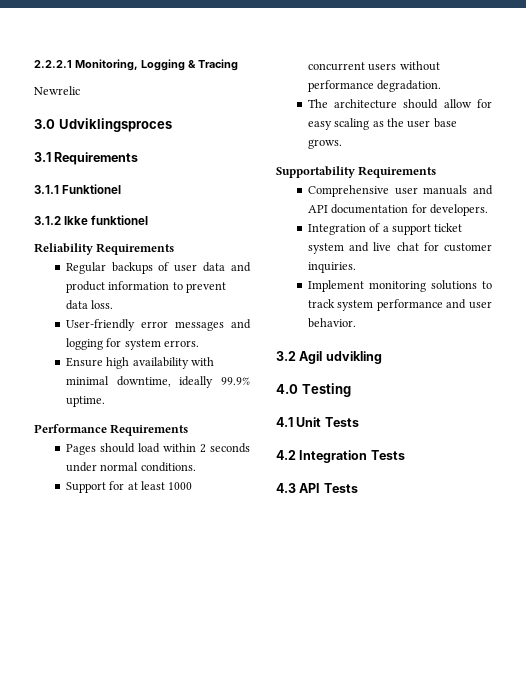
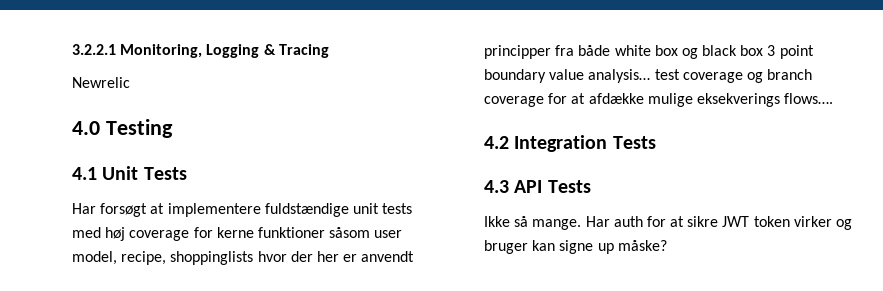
[34,60,72,68] 2.2.2.1 -> [72,44,116,55] 3.2.2.1
[34,118,172,132] [34,152,139,165] [34,184,122,194] [34,215,149,225] [34,243,175,255] [65,262,251,274] [65,281,226,293] [65,300,114,310] [65,319,251,331] [65,338,199,350] [65,357,214,369] [65,376,250,388] [65,396,105,407] [34,424,189,436] [65,443,250,455] [65,462,196,472] [65,481,193,493] [307,61,440,71] [307,80,442,92] [307,99,492,109] [307,118,457,130] [307,139,342,149] [276,166,437,178] [307,185,493,197] [307,204,488,216] [307,223,463,235] [307,242,492,254] [307,262,356,273] [307,280,492,292] [307,299,492,311] [307,318,356,328] [276,351,382,364] // 3.0 Udviklingsproces // 3.1 Requirements // 3.1.1 Funktionel // 3.1.2 Ikke funktionel // Reliability Requirements // Regular backups of user data and product information to prevent data loss. // User-friendly error messages and logging for system errors. // Ensure high availability with minimal downtime, ideally 99.9% uptime. // Performance Requirements // Pages should load within 2 seconds under normal conditions. // Support for at least 1000 concurrent users without performance degradation. // The architecture should allow for easy scaling as the user base grows. // Supportability Requirements // Comprehensive user manuals and API documentation for developers. // Integration of a support ticket system and live chat for customer inquiries. // Implement monitoring solutions to track system performance and user behavior. // 3.2 Agil udvikling -> (130, 82) none
(359, 422) none -> [72,203,413,217] [72,227,403,241] [72,251,415,265] [484,45,814,59] [484,69,813,83] [484,93,834,107] // Har forsøgt at implementere fuldstændige unit tests med høj coverage for kerne funktioner såsom user model, recipe, shoppinglists hvor der her er anvendt principper fra både white box og black box 3 point boundary value analysis… test coverage og branch coverage for at afdække mulige eksekverings flows….
(358, 488) none -> [484,216,853,230] [484,240,667,254] // Ikke så mange. Har auth for at sikre JWT token virker og bruger kan signe up måske?

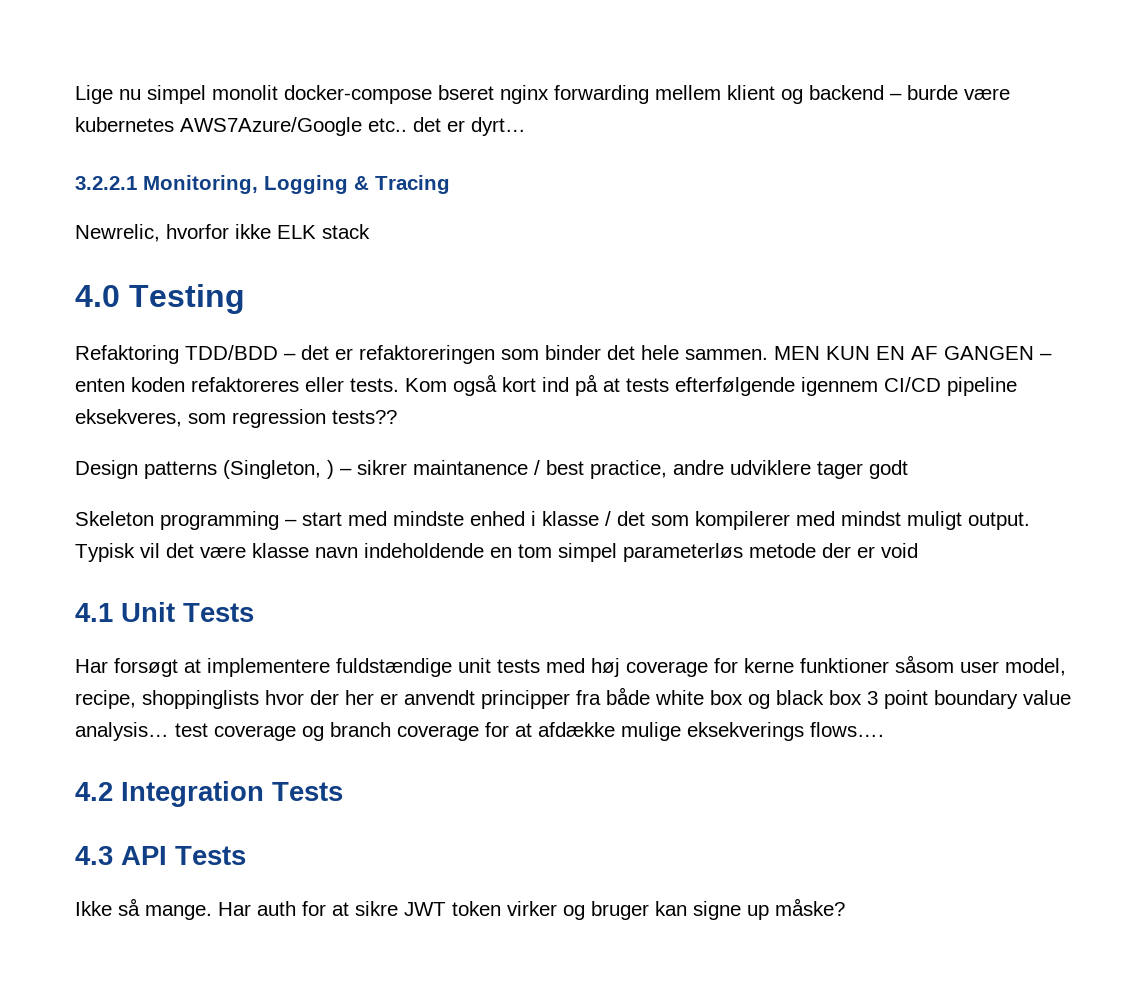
(72, 49) none -> [75,85,1010,104] [75,117,526,136] Lige nu simpel monolit docker-compose bseret nginx forwarding mellem klient og backend – burde være kubernetes AWS7Azure/Google etc.. det er dyrt… //
[72,77,130,88] [72,119,173,138] Newrelic // 4.0 Testing -> [75,224,370,242] [75,284,245,314] [75,345,1052,364] [75,374,1017,396] [75,409,397,428] [75,460,908,479] [75,511,1030,530] [75,543,918,562] Newrelic, hvorfor ikke ELK stack // 4.0 Testing // Refaktoring TDD/BDD – det er refaktoreringen som binder det hele sammen. MEN KUN EN AF GANGEN – enten koden refaktoreres eller tests. Kom også kort ind på at tests efterfølgende igennem CI/CD pipeline eksekveres, som regression tests?? // Design patterns (Singleton, ) – sikrer maintanence / best practice, andre udviklere tager godt // Skeleton programming – start med mindste enhed i klasse / det som kompilerer med mindst muligt output. Typisk vil det være klasse navn indeholdende en tom simpel parameterløs metode der er void

